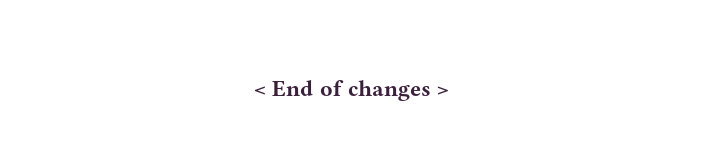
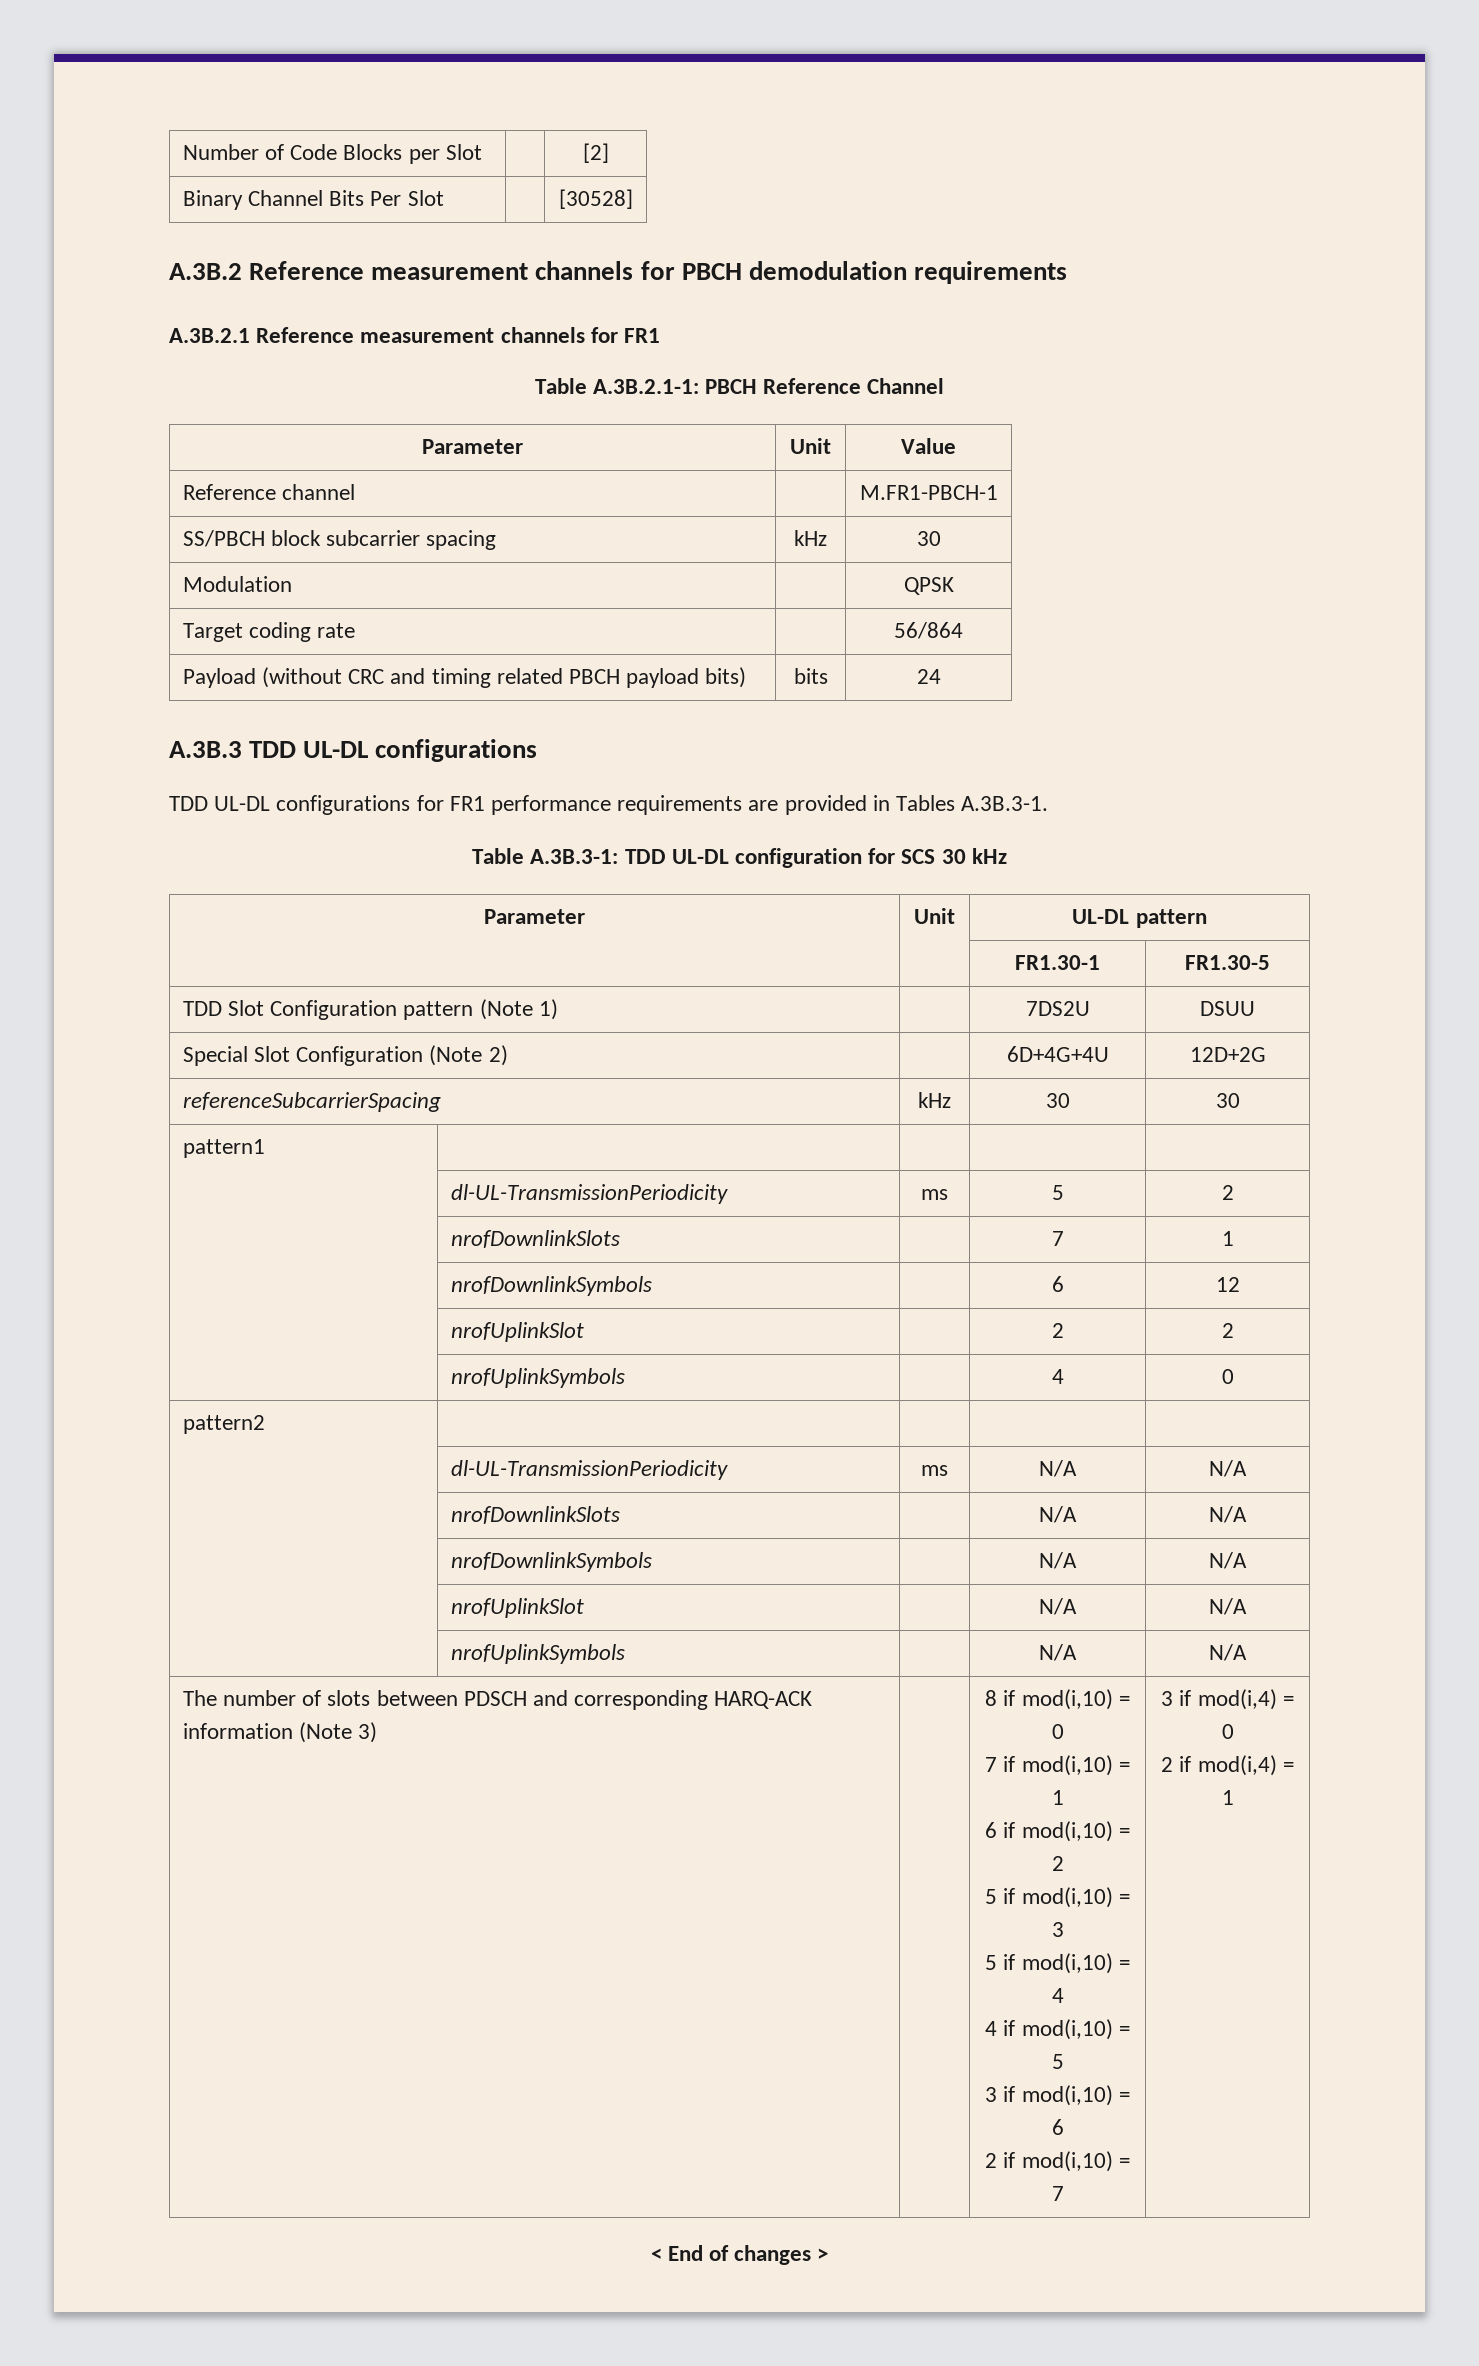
(254, 91) none -> [182,144,482,164] [582,143,609,163] [182,190,444,210] [558,189,633,209] [169,261,1068,284] [169,327,661,343] [534,378,945,394] [422,439,523,454] [790,438,831,454] [901,438,956,454] [182,484,355,500] [859,485,998,500] [182,530,497,550] [794,530,827,546] [916,531,941,546] [182,576,292,592] [903,577,954,595] [182,622,356,642] [894,622,963,639] [182,667,747,688] [793,668,828,684] [916,669,941,684] [169,739,538,762] [169,795,1049,815] [472,848,1007,868] [484,909,585,924] [914,908,955,924] [1072,909,1207,928] [1015,955,1100,970] [1185,955,1270,970] [182,999,558,1020] [1025,1001,1090,1016] [1200,1001,1255,1016] [182,1045,508,1066] [1006,1046,1109,1062] [1189,1047,1266,1062] [182,1092,441,1112] [918,1092,951,1108] [1045,1093,1070,1108] [1215,1093,1240,1108] [182,1139,265,1158] [450,1184,728,1204] [921,1189,948,1200] [1051,1185,1064,1200] [1221,1185,1234,1200] [450,1230,620,1248] [1051,1231,1064,1246] [1221,1231,1234,1246] [450,1276,652,1296] [1051,1276,1064,1292] [1215,1277,1240,1292] [450,1322,584,1342] [1051,1323,1064,1338] [1221,1323,1234,1338] [450,1368,625,1388] [1051,1369,1064,1384] [1221,1369,1234,1384] [182,1415,265,1434] [450,1460,728,1480] [921,1465,948,1476] [1039,1460,1077,1477] [1209,1460,1247,1477] [450,1506,620,1524] [1039,1506,1077,1523] [1209,1506,1247,1523] [450,1552,652,1572] [1039,1552,1077,1569] [1209,1552,1247,1569] [450,1598,584,1618] [1039,1598,1077,1615] [1209,1598,1247,1615] [450,1644,625,1664] [1039,1644,1077,1661] [1209,1644,1247,1661] [182,1690,813,1710] [182,1722,378,1743] [985,1689,1130,1710] [1051,1724,1064,1739] [985,1755,1130,1776] [1051,1790,1064,1805] [985,1821,1130,1842] [1051,1856,1064,1871] [985,1887,1130,1908] [1051,1922,1064,1937] [985,1953,1130,1974] [1051,1988,1064,2003] [985,2019,1130,2040] [1051,2054,1064,2069] [985,2085,1130,2106] [1051,2119,1064,2135] [985,2151,1130,2172] [1051,2186,1064,2201] [1161,1689,1294,1710] [1221,1724,1234,1739] [1161,1755,1294,1776] [1221,1790,1234,1805] Number of Code Blocks per Slot | | [2] // Binary Channel Bits Per Slot | | [30528] // A.3B.2 Reference measurement channels for PBCH demodulation requirements // A.3B.2.1 Reference measurement channels for FR1 // Table A.3B.2.1-1: PBCH Reference Channel // Parameter | Unit | Value // Reference channel | | M.FR1-PBCH-1 // SS/PBCH block subcarrier spacing | kHz | 30 // Modulation | | QPSK // Target coding rate | | 56/864 // Payload (without CRC and timing related PBCH payload bits) | bits | 24 // A.3B.3 TDD UL-DL configurations // TDD UL-DL configurations for FR1 performance requirements are provided in Tables A.3B.3-1. // Table A.3B.3-1: TDD UL-DL configuration for SCS 30 kHz // Parameter | Unit | UL-DL pattern // | | FR1.30-1 | FR1.30-5 // TDD Slot Configuration pattern (Note 1) | | 7DS2U | DSUU // Special Slot Configuration (Note 2) | | 6D+4G+4U | 12D+2G // referenceSubcarrierSpacing | kHz | 30 | 30 // pattern1 | | | | // | dl-UL-TransmissionPeriodicity | ms | 5 | 2 // | nrofDownlinkSlots | | 7 | 1 // | nrofDownlinkSymbols | | 6 | 12 // | nrofUplinkSlot | | 2 | 2 // | nrofUplinkSymbols | | 4 | 0 // pattern2 | | | | // | dl-UL-TransmissionPeriodicity | ms | N/A | N/A // | nrofDownlinkSlots | | N/A | N/A // | nrofDownlinkSymbols | | N/A | N/A // | nrofUplinkSlot | | N/A | N/A // | nrofUplinkSymbols | | N/A | N/A // The number of slots between PDSCH and corresponding HARQ-ACK information (Note 3) | | 8 if mod(i,10) = 0 // 7 if mod(i,10) = 1 // 6 if mod(i,10) = 2 // 5 if mod(i,10) = 3 // 5 if mod(i,10) = 4 // 4 if mod(i,10) = 5 // 3 if mod(i,10) = 6 // 2 if mod(i,10) = 7 | 3 if mod(i,4) = 0 // 2 if mod(i,4) = 1 //

